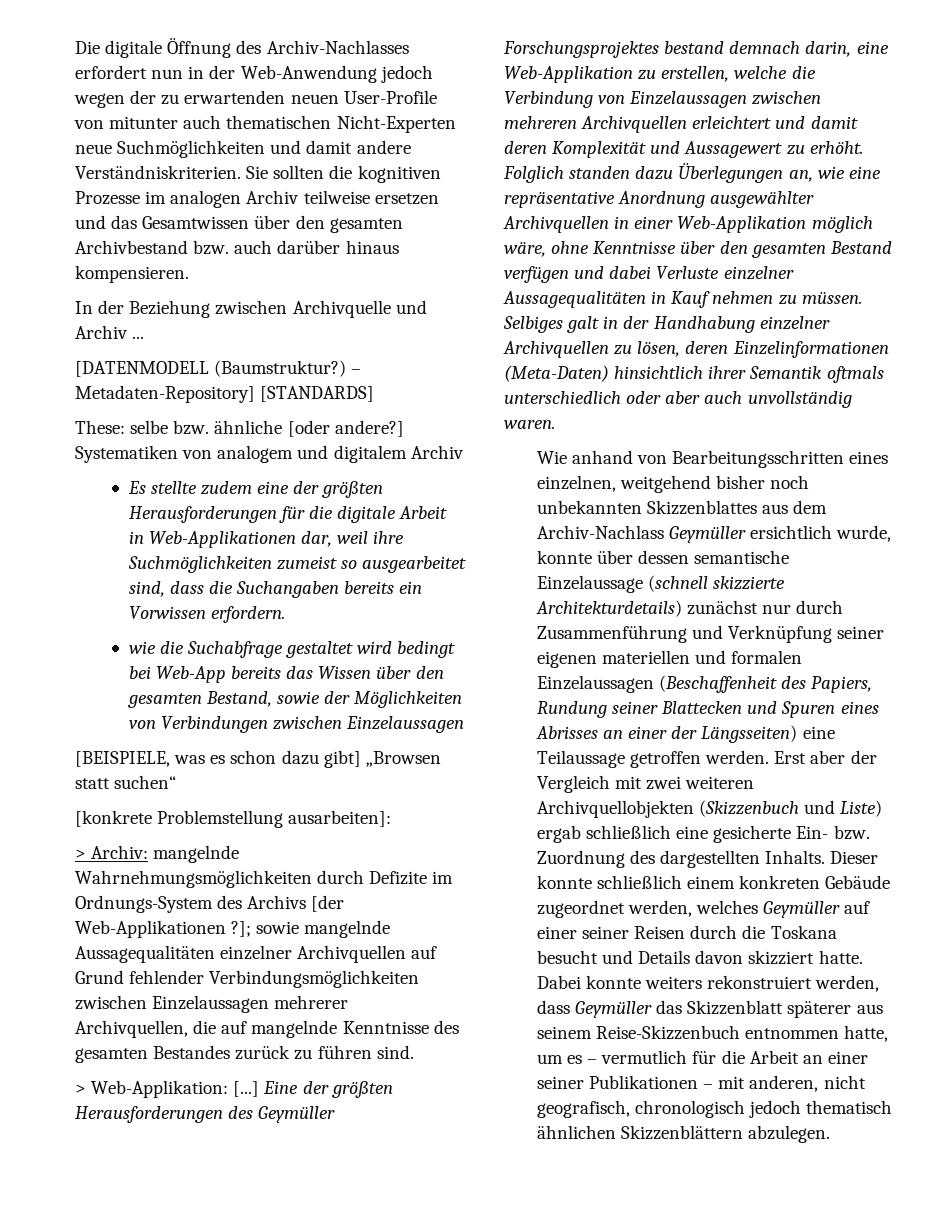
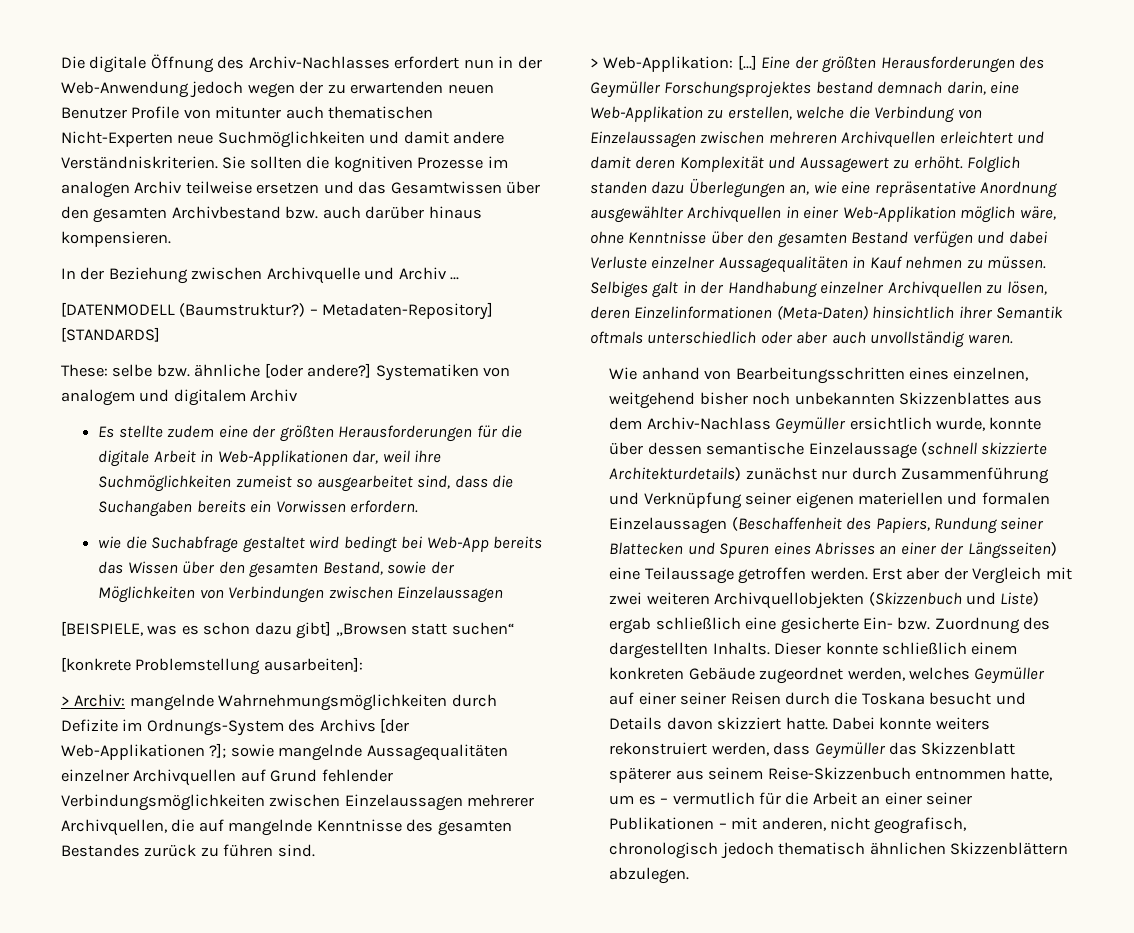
[343,90,437,104] User-Profile -> [61,106,180,119] Benutzer Profile

